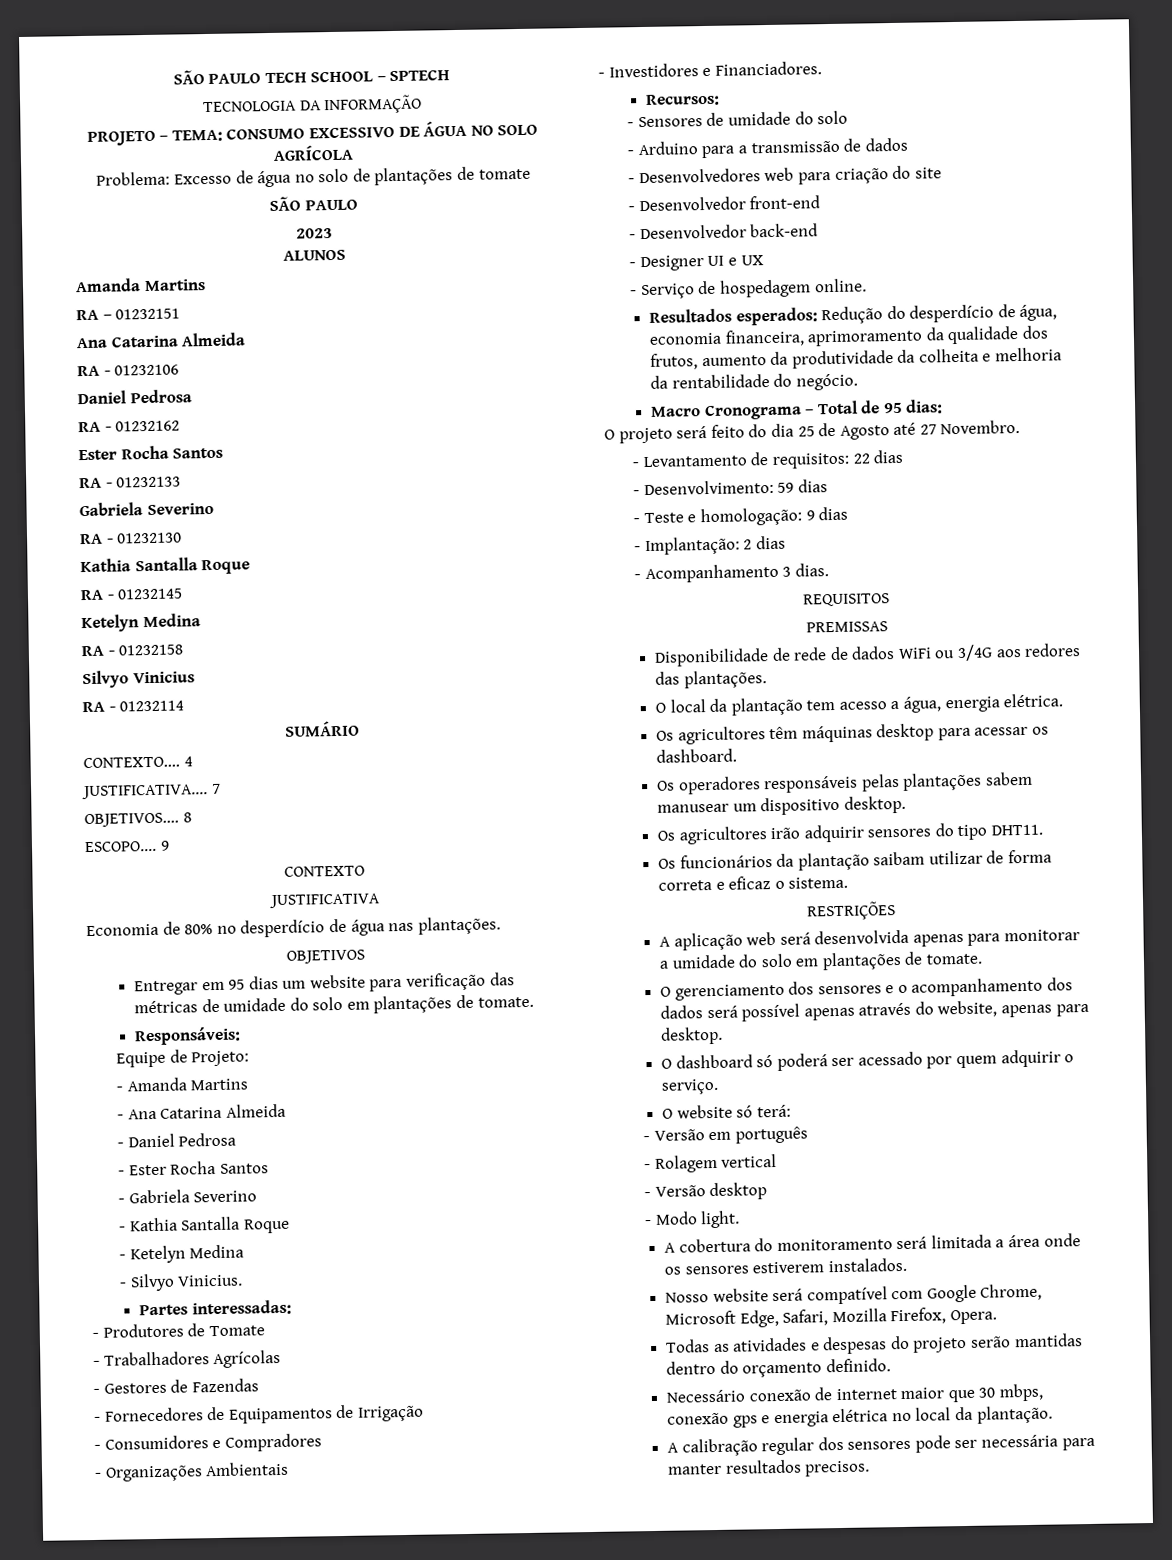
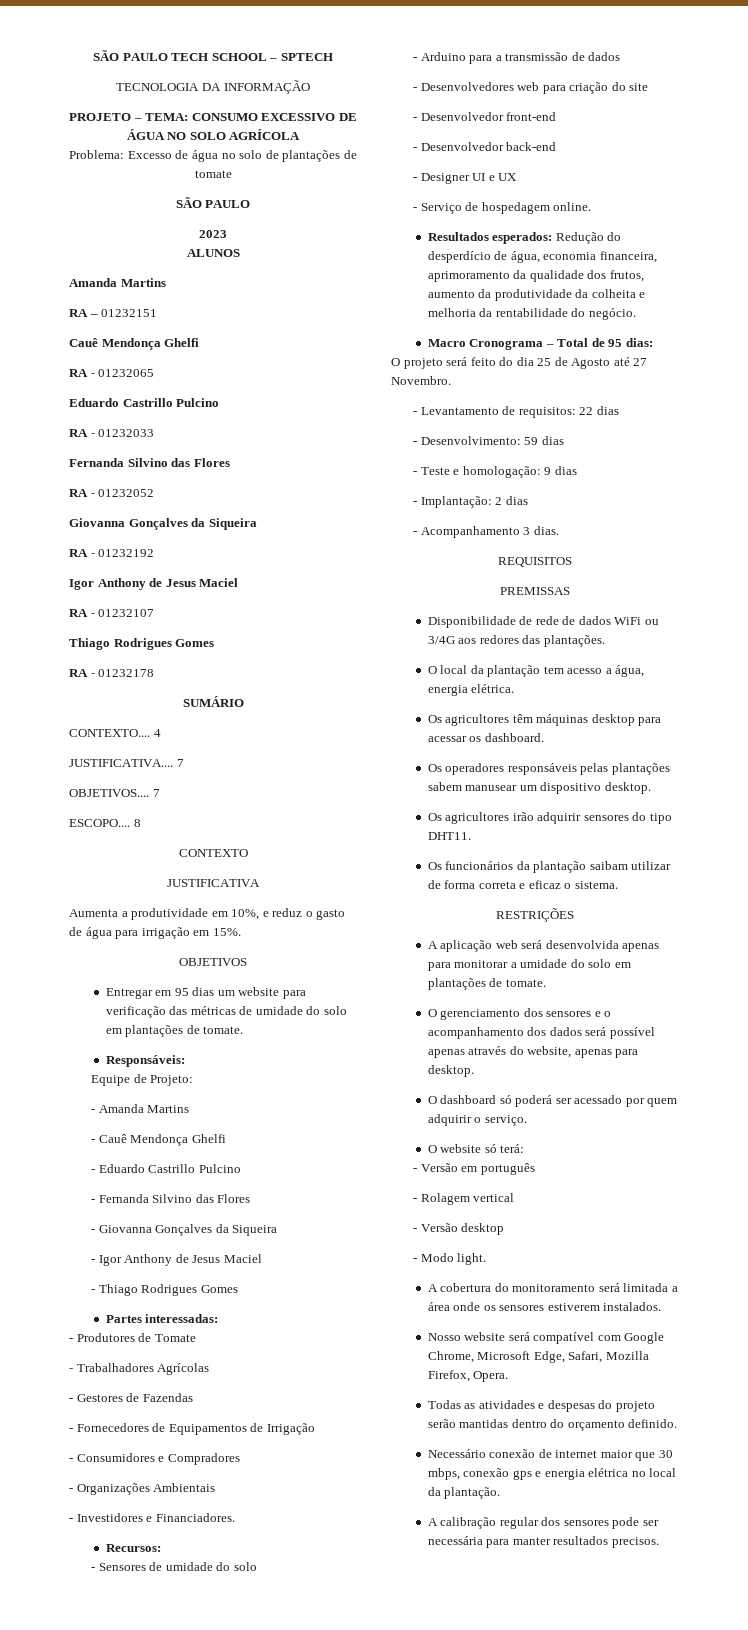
[76,332,246,349] [77,364,180,377] [77,389,192,405] [78,420,181,433] [78,445,224,461] [79,476,182,489] [79,502,214,517] [79,532,183,545] [80,557,251,575] [80,588,184,601] [81,613,201,633] [81,644,184,657] [82,670,195,689] [82,700,185,713] Ana Catarina Almeida // RA - 01232106 // Daniel Pedrosa // RA - 01232162 // Ester Rocha Santos // RA - 01232133 // Gabriela Severino // RA - 01232130 // Kathia Santalla Roque // RA - 01232145 // Ketelyn Medina // RA - 01232158 // Silvyo Vinicius // RA - 01232114 -> [69,338,200,350] [69,369,155,377] [69,398,220,407] [69,429,155,437] [69,458,230,467] [69,489,155,497] [69,518,257,530] [69,549,155,557] [69,578,239,590] [69,609,155,617] [69,638,215,650] [69,669,155,677] Cauê Mendonça Ghelfi // RA - 01232065 // Eduardo Castrillo Pulcino // RA - 01232033 // Fernanda Silvino das Flores // RA - 01232052 // Giovanna Gonçalves da Siqueira // RA - 01232192 // Igor Anthony de Jesus Maciel // RA - 01232107 // Thiago Rodrigues Gomes // RA - 01232178
[182,812,192,823] 8 -> [152,789,160,797] 7
[159,840,170,851] 9 -> [133,819,141,827] 8
[86,916,501,938] Economia de 80% no desperdício de água nas plantações. -> [69,908,346,920] [69,927,241,939] Aumenta a produtividade em 10%, e reduz o gasto de água para irrigação em 15%.
[127,1103,287,1120] [117,1132,237,1148] [118,1160,270,1176] [118,1189,258,1204] [119,1216,291,1234] [119,1244,245,1264] [120,1273,244,1292] Ana Catarina Almeida // - Daniel Pedrosa // - Ester Rocha Santos // - Gabriela Severino // - Kathia Santalla Roque // - Ketelyn Medina // - Silvyo Vinicius. -> [98,1134,226,1146] [91,1164,241,1173] [91,1194,251,1203] [91,1224,278,1236] [91,1254,262,1266] [91,1284,238,1296] Cauê Mendonça Ghelfi // - Eduardo Castrillo Pulcino // - Fernanda Silvino das Flores // - Giovanna Gonçalves da Siqueira // - Igor Anthony de Jesus Maciel // - Thiago Rodrigues Gomes

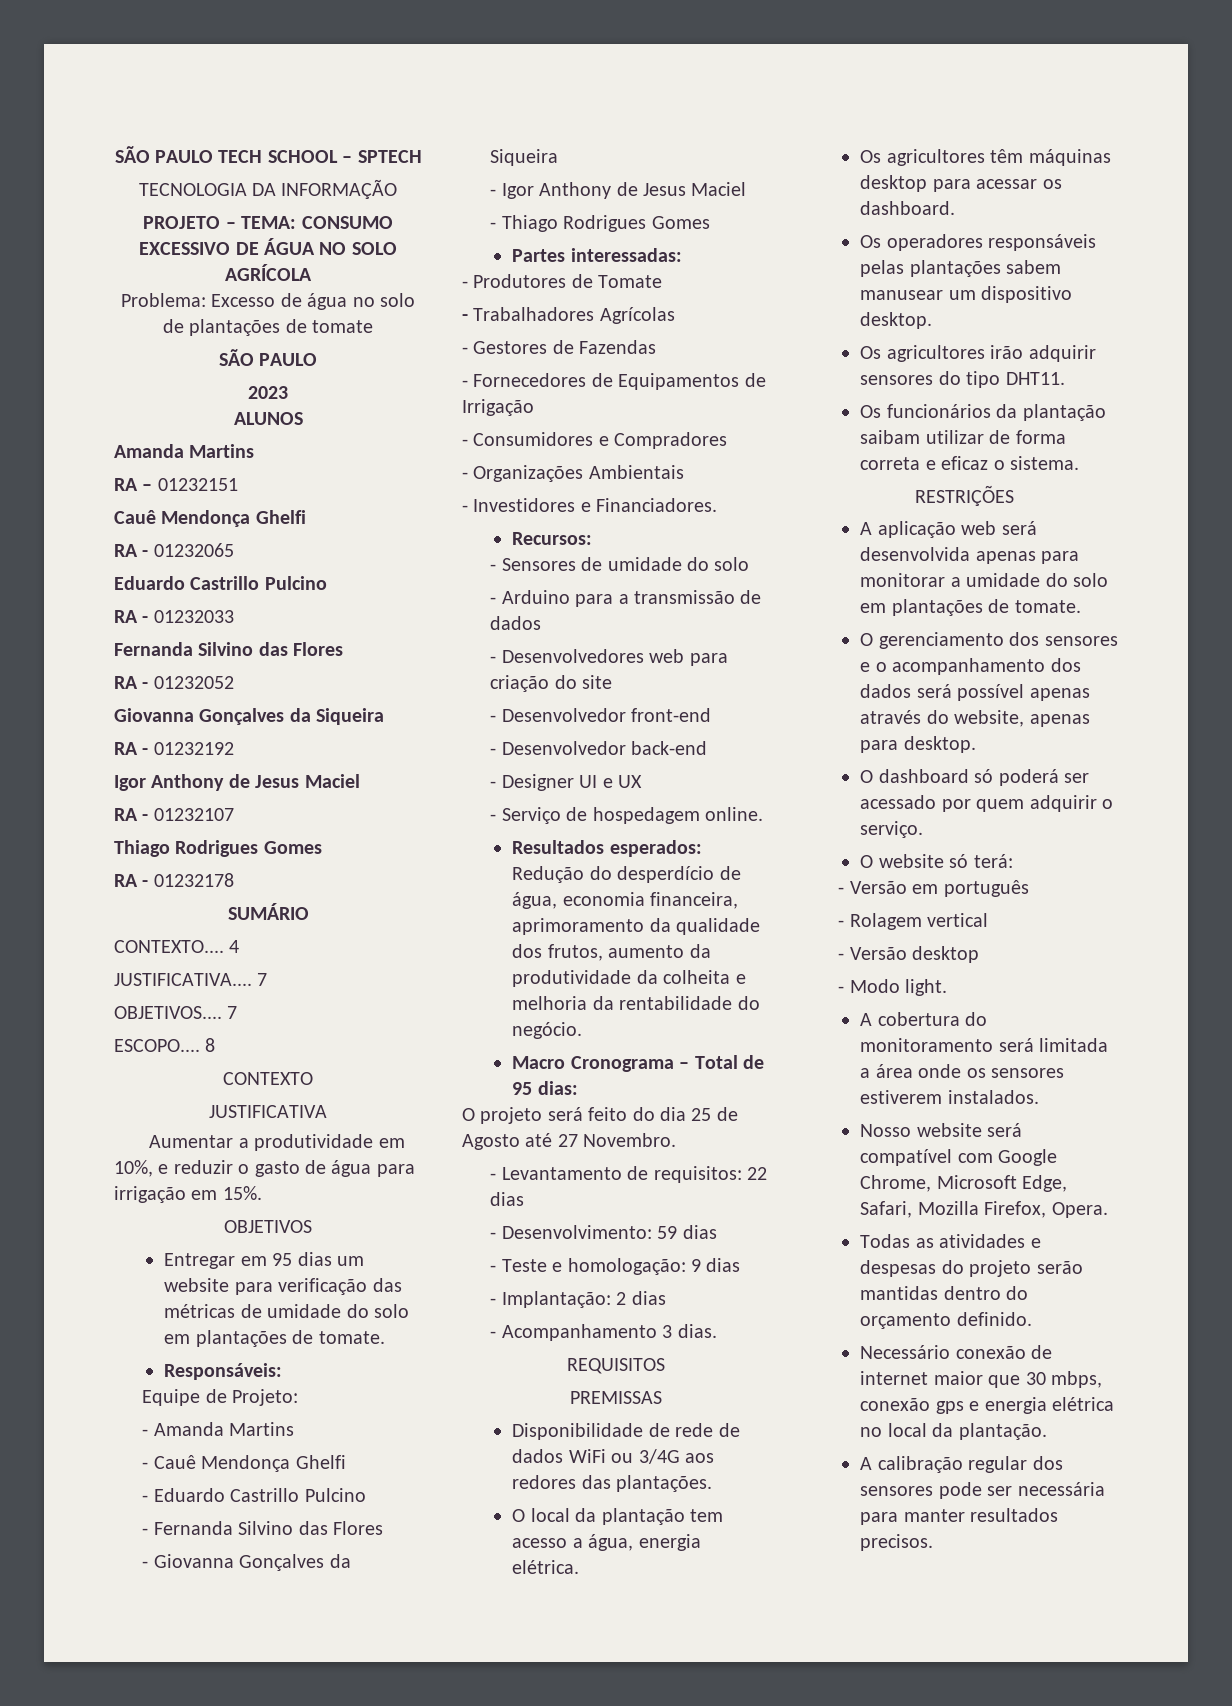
[69,909,118,917] Aumenta -> [149,1135,234,1148] Aumentar
[272,908,303,917] reduz -> [173,1160,233,1174] reduzir

